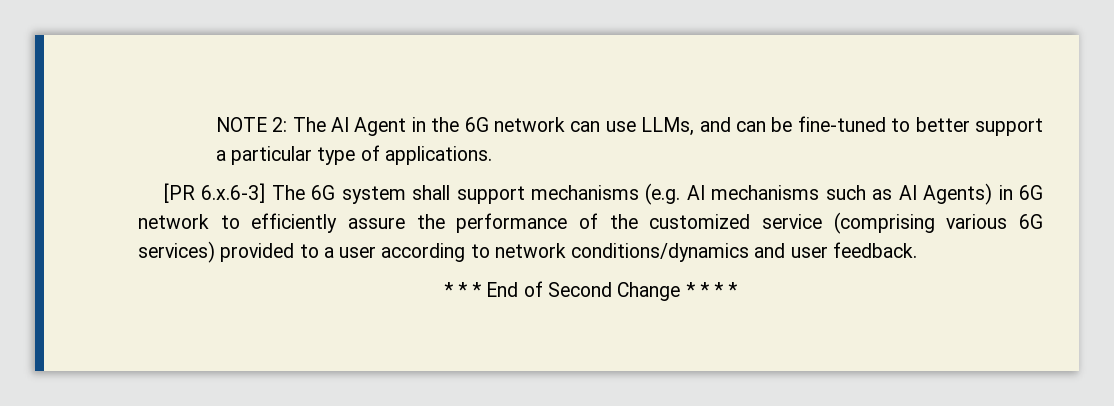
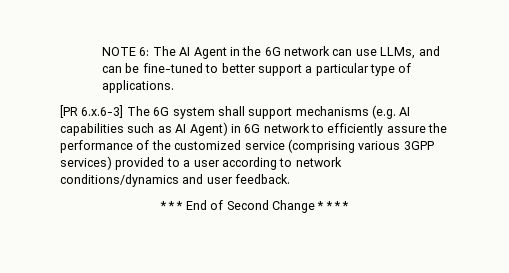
[272,117,288,132] 2: -> [139,47,150,56] 6:
[711,185,820,200] mechanisms -> [60,123,124,136] capabilities
[923,183,993,205] Agents) -> [189,122,228,136] Agent)
[1019,214,1043,229] 6G -> [403,141,434,150] 3GPP

